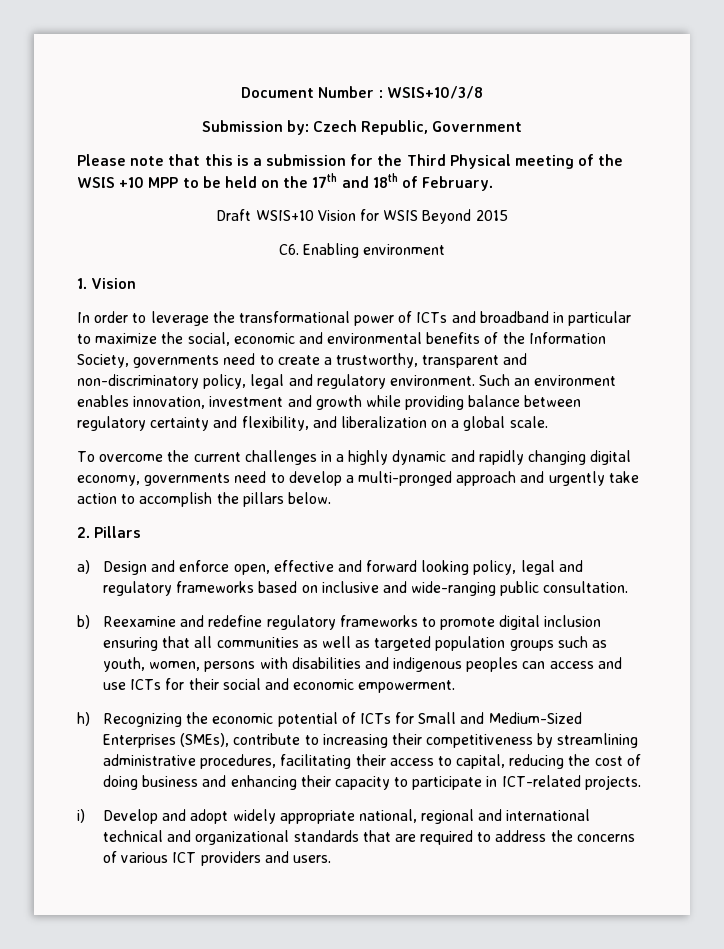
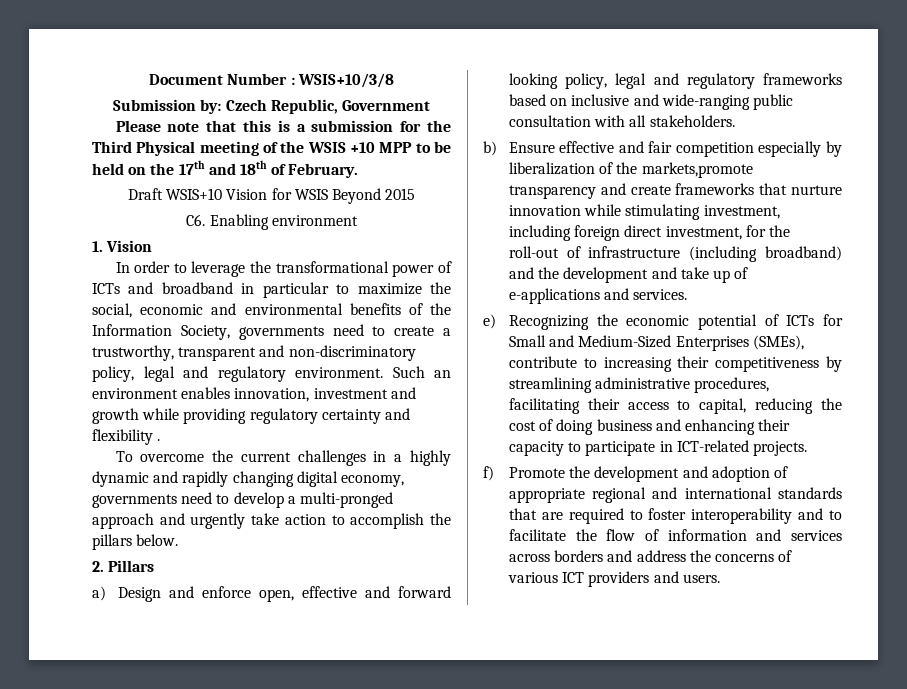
[468,395,582,407] balance between -> (247, 416) none
[241,416,548,431] flexibility, and liberalization on a global scale. -> [92,429,161,445] flexibility .
[543,581,629,593] [77,615,602,630] [102,636,607,651] [102,657,622,672] [102,678,456,693] [77,712,90,726] consultation. // b) Reexamine and redefine regulatory frameworks to promote digital inclusion ensuring that all communities as well as targeted population groups such as youth, women, persons with disabilities and indigenous peoples can access and use ICTs for their social and economic empowerment. // h) -> [508,115,735,127] [483,141,842,157] [508,162,753,178] [508,183,842,199] [508,204,780,220] [508,225,790,241] [508,246,842,262] [508,267,749,283] [508,288,688,304] [483,314,496,329] consultation with all stakeholders. // b) Ensure effective and fair competition especially by liberalization of the markets,promote transparency and create frameworks that nurture innovation while stimulating investment, including foreign direct investment, for the roll-out of infrastructure (including broadband) and the development and take up of e-applications and services. // e)
[77,809,591,824] [102,830,290,845] i) Develop and adopt widely appropriate national, regional and international technical and organizational -> [483,466,788,482] [508,487,772,503] f) Promote the development and adoption of appropriate regional and international
(492, 837) none -> [648,508,842,524] [508,529,842,541] [508,550,633,562] foster interoperability and to facilitate the flow of information and services across borders and

